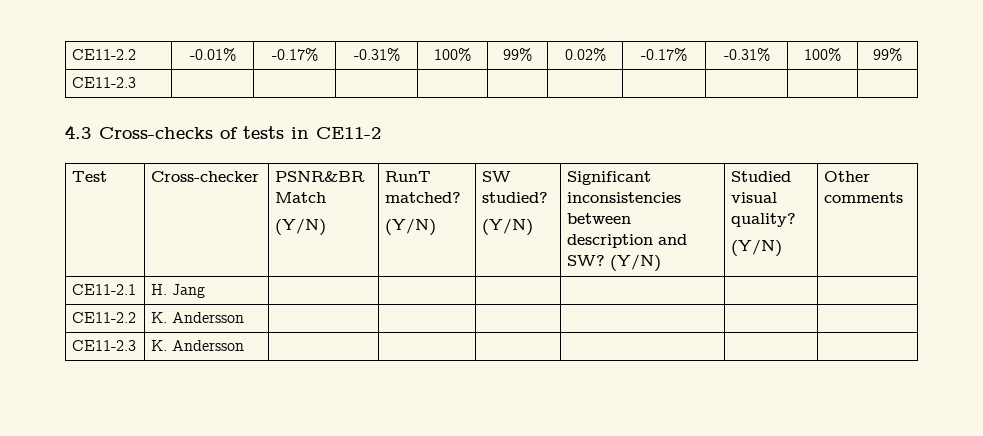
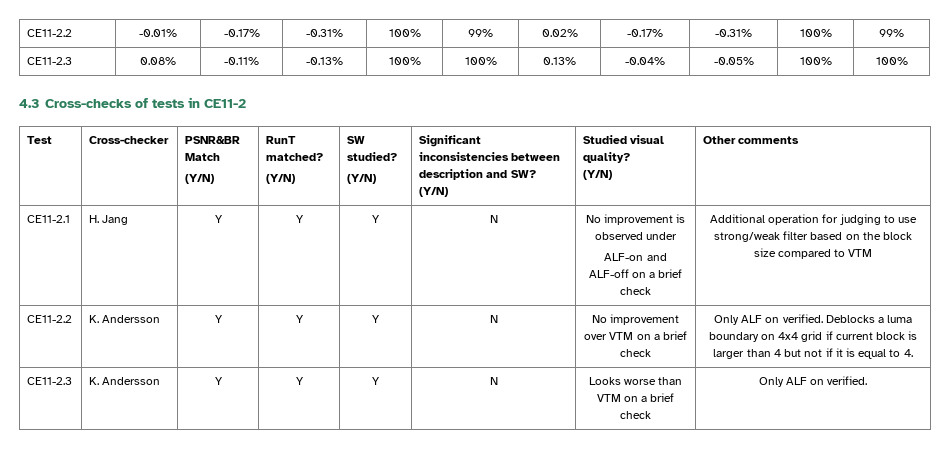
(137, 82) | | | | | | | | | -> [140,57,176,65] [224,57,259,65] [306,57,343,65] [388,57,421,65] [464,57,497,65] [543,57,576,65] [625,57,665,65] [713,57,754,65] [799,57,832,65] [875,57,908,65] 0.08% | -0.11% | -0.13% | 100% | 100% | 0.13% | -0.04% | -0.05% | 100% | 100%
[72,312,137,323] [151,312,245,323] [72,340,137,351] [151,340,245,351] | | | | | // CE11-2.2 | K. Andersson | | | | | | // CE11-2.3 | K. Andersson | | | | | | -> [214,215,223,223] [295,215,304,223] [372,215,380,223] [489,215,498,223] [585,214,686,225] [594,232,678,240] [604,253,667,261] [588,269,683,278] [620,287,651,295] [709,214,918,225] [713,231,913,242] [753,248,873,259] [27,315,73,323] [89,315,161,323] [214,315,223,323] [295,315,304,323] [372,315,380,323] [489,315,498,323] [591,314,680,325] [584,331,687,340] [620,349,651,357] [713,314,913,325] [708,331,918,342] [713,348,913,359] [27,377,73,385] [89,377,161,385] [214,377,223,385] [295,377,304,385] [372,377,380,385] [489,377,498,385] [588,377,683,385] [596,393,675,402] [620,411,651,419] [758,376,868,387] Y | Y | Y | N | No improvement is observed under // ALF-on and ALF-off on a brief check | Additional operation for judging to use strong/weak filter based on the block size compared to VTM // CE11-2.2 | K. Andersson | Y | Y | Y | N | No improvement over VTM on a brief check | Only ALF on verified. Deblocks a luma boundary on 4x4 grid if current block is larger than 4 but not if it is equal to 4. // CE11-2.3 | K. Andersson | Y | Y | Y | N | Looks worse than VTM on a brief check | Only ALF on verified.

